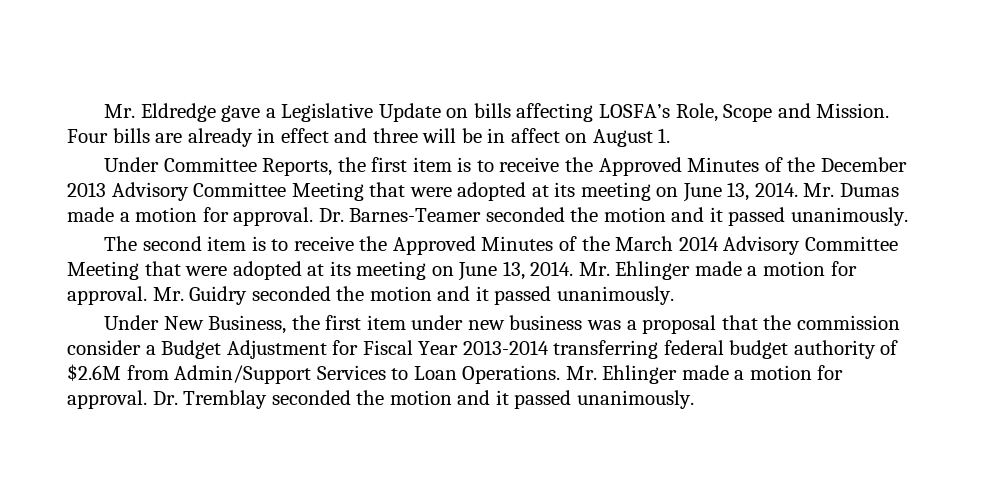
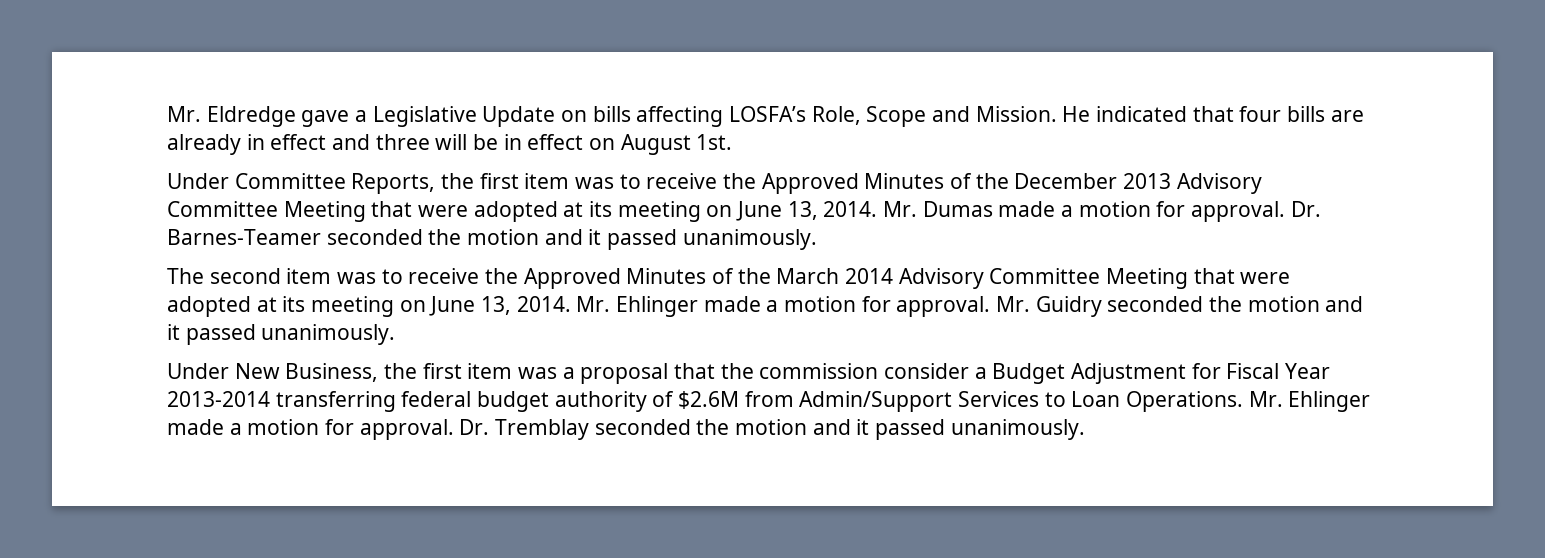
[67,129,108,143] Four -> [1062,106,1282,122] He indicated that four
[510,128,560,143] affect -> [527,134,584,150] effect
[658,128,671,143] 1. -> [696,134,733,150] 1st.
[457,157,472,172] is -> [575,177,615,189] was
[251,236,266,251] is -> [337,272,377,284] was
[411,315,583,330] under new business -> (513, 371) none

